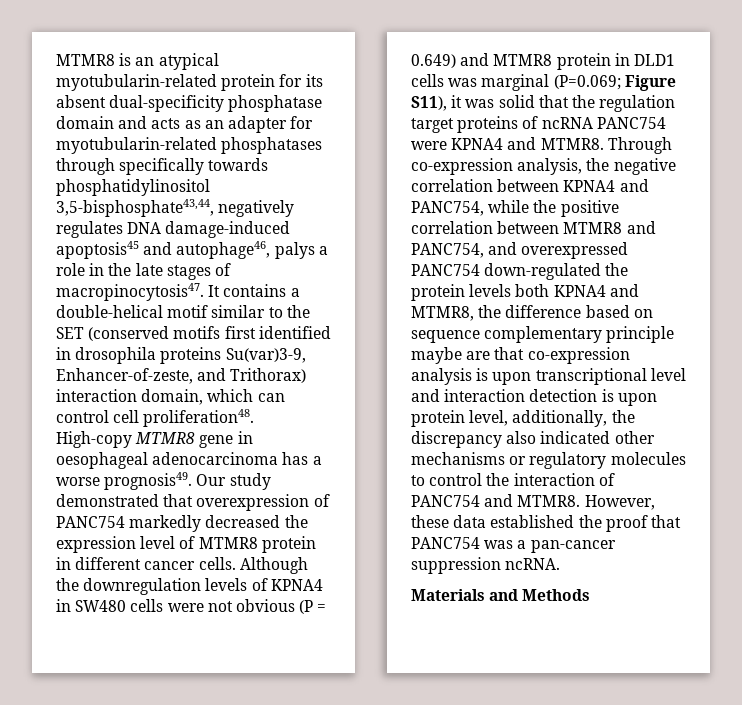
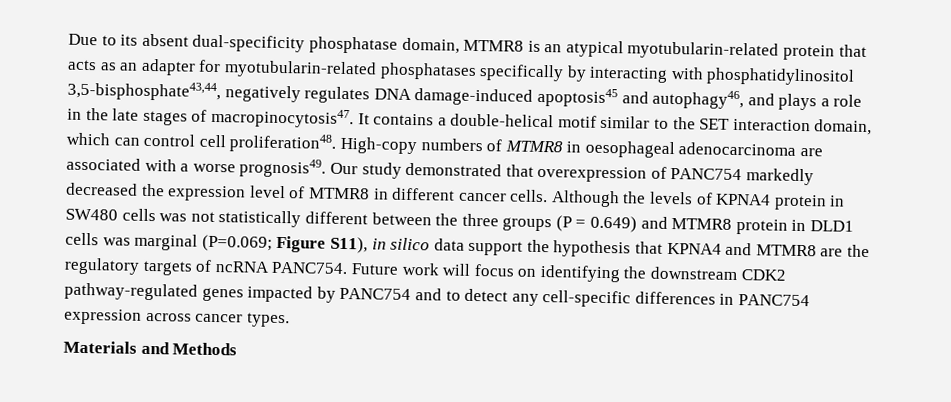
(56, 60) none -> [68,33,460,54] Due to its absent dual-specificity phosphatase domain,
[279,74,323,87] [56,95,323,112] [56,116,148,129] for its absent dual-specificity phosphatase domain and -> [838,44,867,57] that
[56,158,269,175] through specifically towards -> [479,64,704,83] specifically by interacting with
[176,241,315,259] autophage46, palys -> [652,89,818,111] autophagy46, and plays
[88,326,331,341] [56,347,306,364] [56,368,307,384] (conserved motifs first identified in drosophila proteins Su(var)3-9, Enhancer-of-zeste, and Trithorax) -> (731, 124) none
[135,431,253,448] [56,452,309,469] MTMR8 gene in oesophageal adenocarcinoma has -> [420,138,824,159] [66,157,177,172] numbers of MTMR8 in oesophageal adenocarcinoma are associated with
[261,536,316,553] protein -> (370, 193) none
[83,578,202,595] downregulation -> (647, 197) none
(323, 585) none -> [773,194,827,211] protein
[167,599,295,612] were not obvious -> [159,210,553,232] was not statistically different between the three groups
[451,95,676,112] [411,116,666,133] [411,137,672,154] [411,158,676,175] [411,179,649,192] [411,200,619,217] [411,221,656,234] [411,242,629,259] [411,263,629,280] [411,284,639,301] [411,305,653,321] [411,326,675,343] [411,347,630,364] [411,368,686,385] [411,389,657,406] [411,410,635,427] [411,431,655,448] [411,452,686,469] [411,473,615,486] [411,494,655,510] [411,515,681,532] [411,537,616,553] [411,557,561,574] it was solid that the regulation target proteins of ncRNA PANC754 were KPNA4 and MTMR8. Through co-expression analysis, the negative correlation between KPNA4 and PANC754, while the positive correlation between MTMR8 and PANC754, and overexpressed PANC754 down-regulated the protein levels both KPNA4 and MTMR8, the difference based on sequence complementary principle maybe are that co-expression analysis is upon transcriptional level and interaction detection is upon protein level, additionally, the discrepancy also indicated other mechanisms or regulatory molecules to control the interaction of PANC754 and MTMR8. However, these data established the proof that PANC754 was a pan-cancer suppression ncRNA. -> [371,237,871,258] [64,257,786,283] [64,282,811,308] [64,308,290,328] in silico data support the hypothesis that KPNA4 and MTMR8 are the regulatory targets of ncRNA PANC754. Future work will focus on identifying the downstream CDK2 pathway-regulated genes impacted by PANC754 and to detect any cell-specific differences in PANC754 expression across cancer types.

